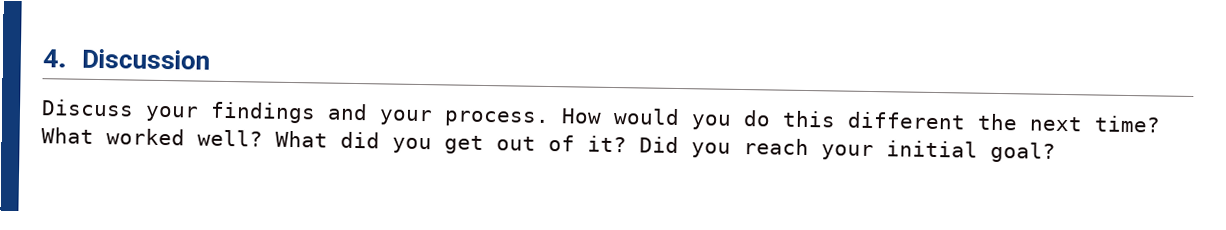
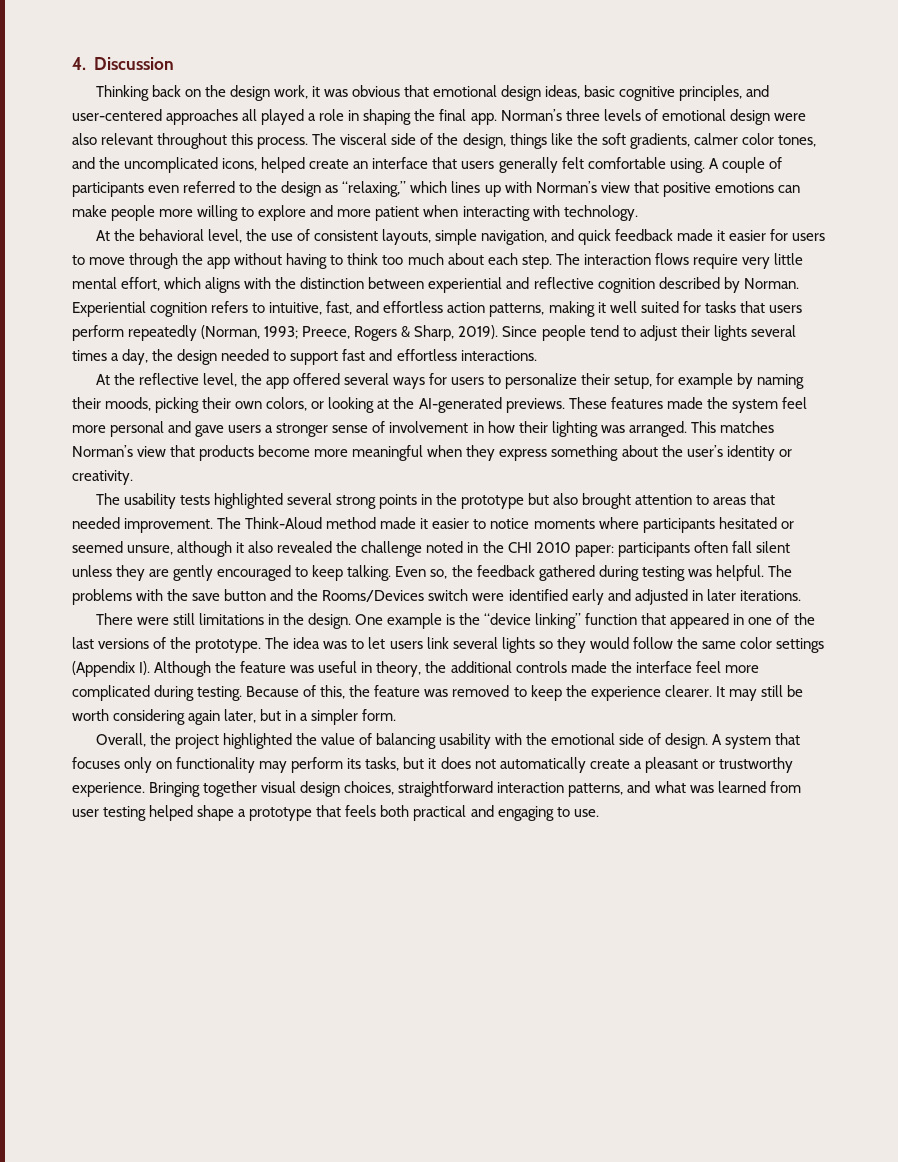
[41,99,1161,133] [41,127,1056,163] Discuss your findings and your process. How would you do this different the next time? What worked well? What did you get out of it? Did you reach your initial goal? -> [95,85,770,101] [72,109,806,125] [72,133,816,149] [72,157,782,173] [72,181,800,197] [72,205,638,221] [95,229,826,245] [72,253,803,269] [72,277,799,293] [72,301,802,317] [72,325,796,341] [72,349,537,365] [95,373,805,389] [72,397,807,413] [72,421,774,437] [72,445,792,461] [72,470,133,485] [95,493,776,509] [72,517,794,533] [72,541,790,557] [72,565,792,581] [72,589,801,605] [95,613,815,629] [72,637,825,653] [72,661,759,677] [72,685,803,701] [72,709,397,725] [95,733,801,749] [72,757,793,773] [72,781,801,797] [72,805,599,821] Thinking back on the design work, it was obvious that emotional design ideas, basic cognitive principles, and user-centered approaches all played a role in shaping the final app. Norman’s three levels of emotional design were also relevant throughout this process. The visceral side of the design, things like the soft gradients, calmer color tones, and the uncomplicated icons, helped create an interface that users generally felt comfortable using. A couple of participants even referred to the design as “relaxing,” which lines up with Norman’s view that positive emotions can make people more willing to explore and more patient when interacting with technology. // At the behavioral level, the use of consistent layouts, simple navigation, and quick feedback made it easier for users to move through the app without having to think too much about each step. The interaction flows require very little mental effort, which aligns with the distinction between experiential and reflective cognition described by Norman. Experiential cognition refers to intuitive, fast, and effortless action patterns, making it well suited for tasks that users perform repeatedly (Norman, 1993; Preece, Rogers & Sharp, 2019). Since people tend to adjust their lights several times a day, the design needed to support fast and effortless interactions. // At the reflective level, the app offered several ways for users to personalize their setup, for example by naming their moods, picking their own colors, or looking at the AI-generated previews. These features made the system feel more personal and gave users a stronger sense of involvement in how their lighting was arranged. This matches Norman’s view that products become more meaningful when they express something about the user’s identity or creativity. // The usability tests highlighted several strong points in the prototype but also brought attention to areas that needed improvement. The Think-Aloud method made it easier to notice moments where participants hesitated or seemed unsure, although it also revealed the challenge noted in the CHI 2010 paper: participants often fall silent unless they are gently encouraged to keep talking. Even so, the feedback gathered during testing was helpful. The problems with the save button and the Rooms/Devices switch were identified early and adjusted in later iterations. // There were still limitations in the design. One example is the “device linking” function that appeared in one of the last versions of the prototype. The idea was to let users link several lights so they would follow the same color settings (Appendix I). Although the feature was useful in theory, the additional controls made the interface feel more complicated during testing. Because of this, the feature was removed to keep the experience clearer. It may still be worth considering again later, but in a simpler form. // Overall, the project highlighted the value of balancing usability with the emotional side of design. A system that focuses only on functionality may perform its tasks, but it does not automatically create a pleasant or trustworthy experience. Bringing together visual design choices, straightforward interaction patterns, and what was learned from user testing helped shape a prototype that feels both practical and engaging to use.

